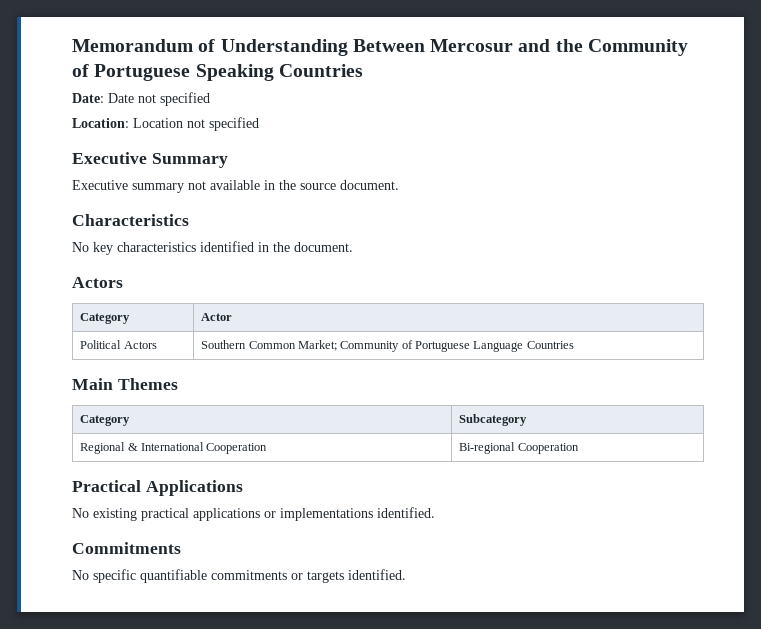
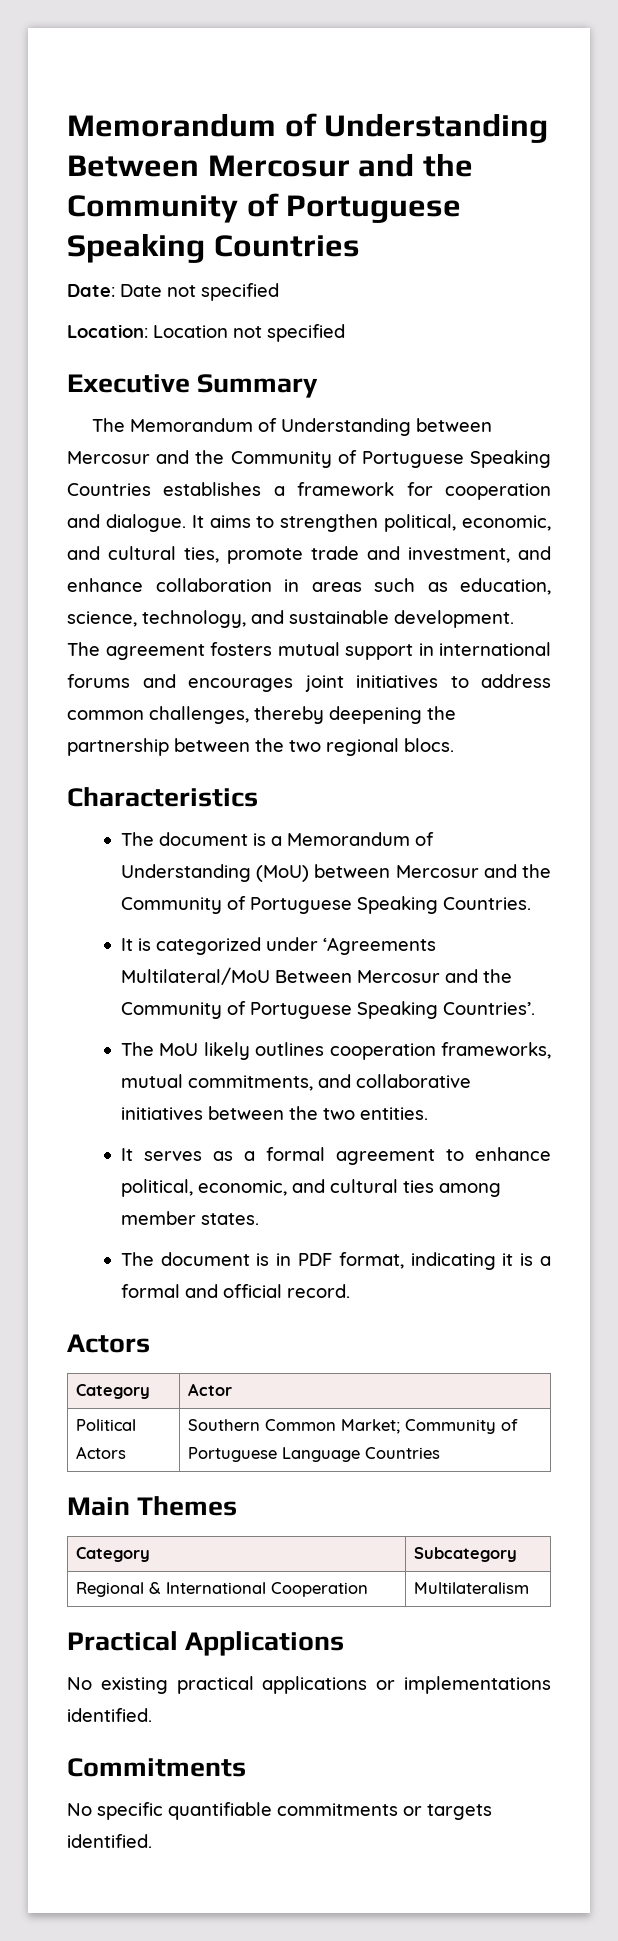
[72,180,399,193] [72,214,189,226] [72,241,353,255] Executive summary not available in the source document. // Characteristics // No key characteristics identified in the document. -> [91,418,492,436] [67,450,551,468] [67,482,551,500] [67,514,551,532] [67,546,551,564] [67,578,551,595] [67,610,514,628] [67,642,551,660] [67,674,551,692] [67,706,456,724] [67,738,454,756] [67,787,258,807] [120,832,434,846] [120,864,551,882] [120,896,531,914] [120,937,436,955] [120,967,512,985] [120,1001,535,1019] [120,1042,551,1060] [120,1074,471,1091] [120,1106,428,1120] [120,1147,551,1165] [120,1179,501,1197] [120,1211,259,1225] [120,1252,551,1270] [120,1284,350,1298] The Memorandum of Understanding between Mercosur and the Community of Portuguese Speaking Countries establishes a framework for cooperation and dialogue. It aims to strengthen political, economic, and cultural ties, promote trade and investment, and enhance collaboration in areas such as education, science, technology, and sustainable development. The agreement fosters mutual support in international forums and encourages joint initiatives to address common challenges, thereby deepening the partnership between the two regional blocs. // Characteristics // The document is a Memorandum of Understanding (MoU) between Mercosur and the Community of Portuguese Speaking Countries. // It is categorized under ‘Agreements Multilateral/MoU Between Mercosur and the Community of Portuguese Speaking Countries’. // The MoU likely outlines cooperation frameworks, mutual commitments, and collaborative initiatives between the two entities. // It serves as a formal agreement to enhance political, economic, and cultural ties among member states. // The document is in PDF format, indicating it is a formal and official record.
[459,442,579,454] Bi-regional Cooperation -> [413,1582,529,1594] Multilateralism

